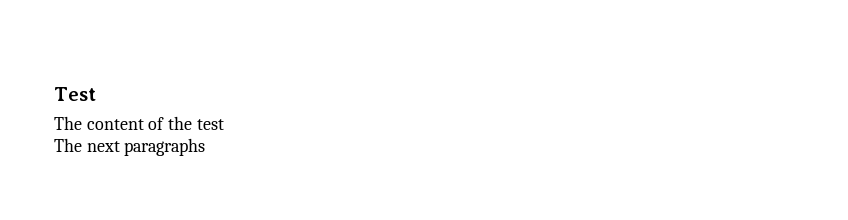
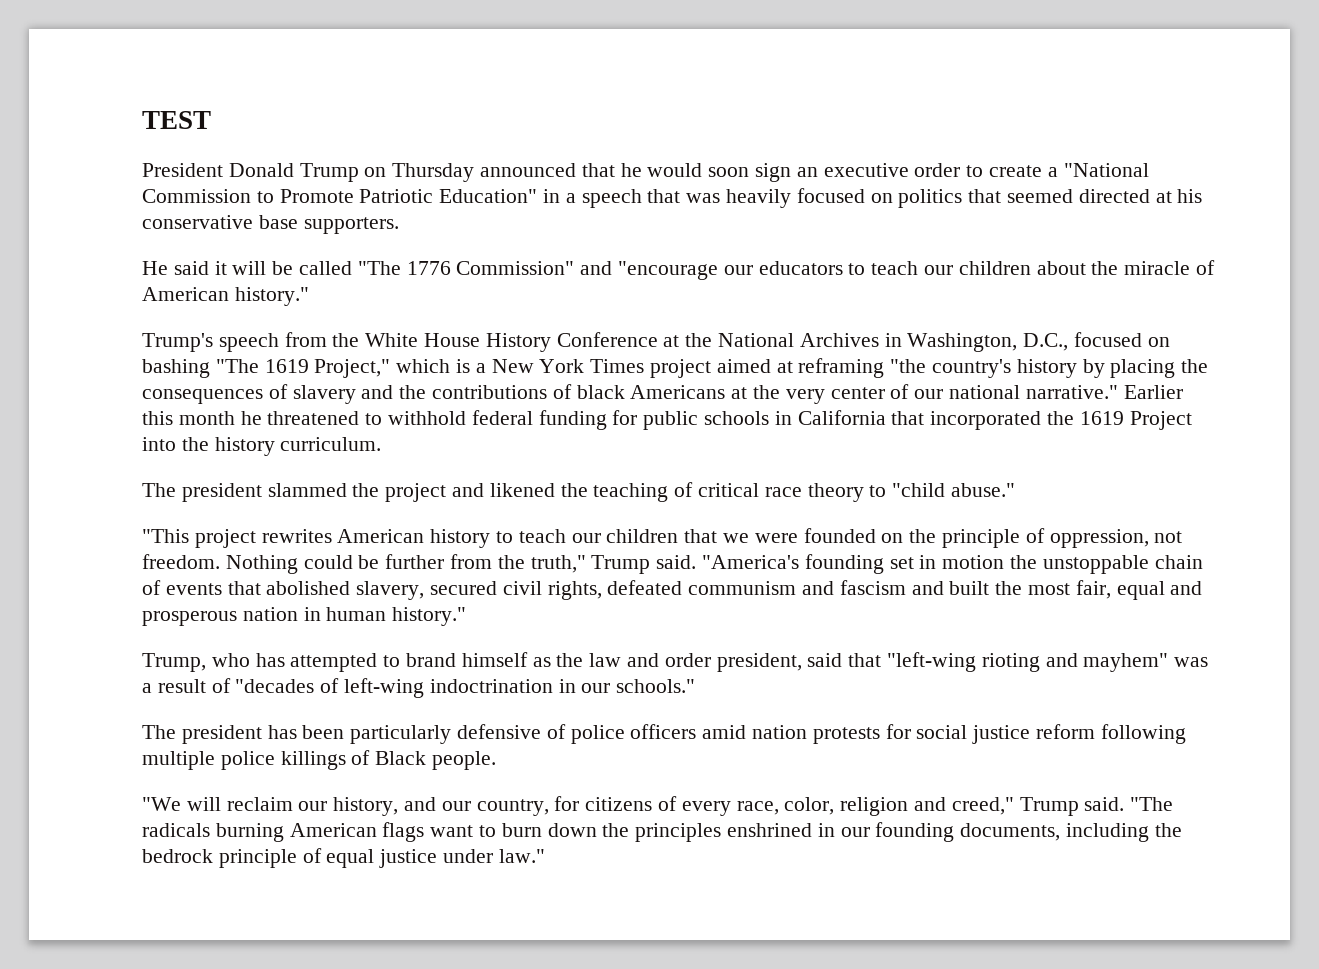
[54,87,96,101] [54,116,224,130] [54,138,206,156] Test // The content of the test // The next paragraphs -> [142,111,211,129] [142,163,1149,182] [142,188,1203,208] [142,215,399,234] [142,260,1216,280] [142,287,309,306] [142,332,1170,352] [142,358,1209,378] [142,384,1183,404] [142,410,1192,430] [142,437,382,456] [142,482,1016,502] [142,528,1183,548] [142,554,1203,574] [142,580,1203,600] [142,607,467,626] [142,652,1209,672] [142,678,696,698] [142,724,1186,744] [142,750,497,770] [142,796,1174,816] [142,822,1182,842] [142,848,545,868] TEST // President Donald Trump on Thursday announced that he would soon sign an executive order to create a "National Commission to Promote Patriotic Education" in a speech that was heavily focused on politics that seemed directed at his conservative base supporters. // He said it will be called "The 1776 Commission" and "encourage our educators to teach our children about the miracle of American history." // Trump's speech from the White House History Conference at the National Archives in Washington, D.C., focused on bashing "The 1619 Project," which is a New York Times project aimed at reframing "the country's history by placing the consequences of slavery and the contributions of black Americans at the very center of our national narrative." Earlier this month he threatened to withhold federal funding for public schools in California that incorporated the 1619 Project into the history curriculum. // The president slammed the project and likened the teaching of critical race theory to "child abuse." // "This project rewrites American history to teach our children that we were founded on the principle of oppression, not freedom. Nothing could be further from the truth," Trump said. "America's founding set in motion the unstoppable chain of events that abolished slavery, secured civil rights, defeated communism and fascism and built the most fair, equal and prosperous nation in human history." // Trump, who has attempted to brand himself as the law and order president, said that "left-wing rioting and mayhem" was a result of "decades of left-wing indoctrination in our schools." // The president has been particularly defensive of police officers amid nation protests for social justice reform following multiple police killings of Black people. // "We will reclaim our history, and our country, for citizens of every race, color, religion and creed," Trump said. "The radicals burning American flags want to burn down the principles enshrined in our founding documents, including the bedrock principle of equal justice under law."

